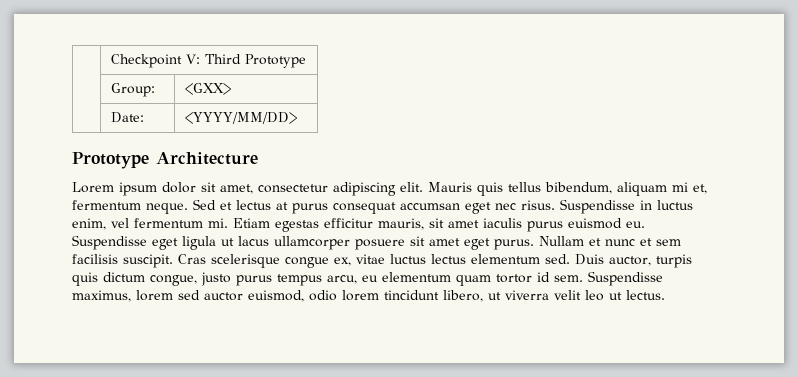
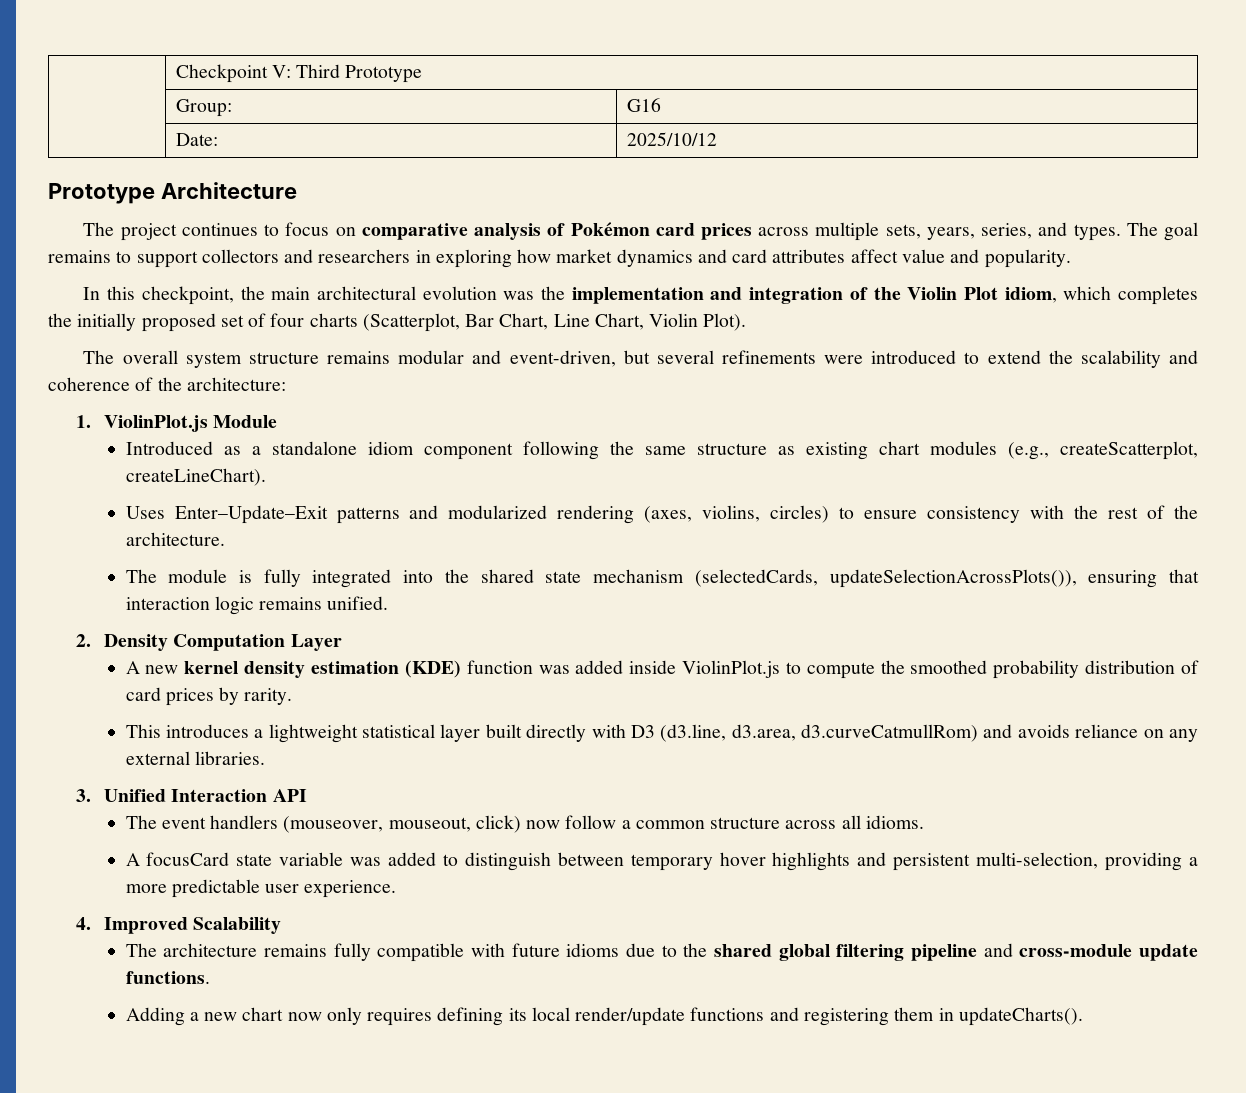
[184,83,231,95] <GXX> -> [626,98,661,112] G16
[184,112,297,124] <YYYY/MM/DD> -> [626,132,717,146] 2025/10/12
[72,182,707,196] [72,199,693,214] [72,218,645,232] [72,235,681,250] [72,254,692,268] [72,271,663,286] [72,290,665,302] Lorem ipsum dolor sit amet, consectetur adipiscing elit. Mauris quis tellus bibendum, aliquam mi et, fermentum neque. Sed et lectus at purus consequat accumsan eget nec risus. Suspendisse in luctus enim, vel fermentum mi. Etiam egestas efficitur mauris, sit amet iaculis purus euismod eu. Suspendisse eget ligula ut lacus ullamcorper posuere sit amet eget purus. Nullam et nunc et sem facilisis suscipit. Cras scelerisque congue ex, vitae luctus lectus elementum sed. Duis auctor, turpis quis dictum congue, justo purus tempus arcu, eu elementum quam tortor id sem. Suspendisse maximus, lorem sed auctor euismod, odio lorem tincidunt libero, ut viverra velit leo ut lectus. -> [83,222,1198,241] [48,249,1071,268] [83,286,1198,305] [48,313,747,332] [83,350,1198,368] [48,377,286,391] [76,415,278,432] [125,441,1199,460] [125,468,266,486] [125,505,1199,524] [125,532,225,546] [125,569,1199,588] [125,596,389,615] [76,634,342,651] [125,660,1199,679] [125,687,293,706] [125,724,1198,743] [125,751,265,765] [76,789,307,802] [125,815,925,833] [125,852,1199,871] [125,879,397,898] [76,917,282,934] [125,943,1199,962] [125,971,210,984] [125,1007,1083,1026] The project continues to focus on comparative analysis of Pokémon card prices across multiple sets, years, series, and types. The goal remains to support collectors and researchers in exploring how market dynamics and card attributes affect value and popularity. // In this checkpoint, the main architectural evolution was the implementation and integration of the Violin Plot idiom, which completes the initially proposed set of four charts (Scatterplot, Bar Chart, Line Chart, Violin Plot). // The overall system structure remains modular and event-driven, but several refinements were introduced to extend the scalability and coherence of the architecture: // 1. ViolinPlot.js Module // Introduced as a standalone idiom component following the same structure as existing chart modules (e.g., createScatterplot, createLineChart). // Uses Enter–Update–Exit patterns and modularized rendering (axes, violins, circles) to ensure consistency with the rest of the architecture. // The module is fully integrated into the shared state mechanism (selectedCards, updateSelectionAcrossPlots()), ensuring that interaction logic remains unified. // 2. Density Computation Layer // A new kernel density estimation (KDE) function was added inside ViolinPlot.js to compute the smoothed probability distribution of card prices by rarity. // This introduces a lightweight statistical layer built directly with D3 (d3.line, d3.area, d3.curveCatmullRom) and avoids reliance on any external libraries. // 3. Unified Interaction API // The event handlers (mouseover, mouseout, click) now follow a common structure across all idioms. // A focusCard state variable was added to distinguish between temporary hover highlights and persistent multi-selection, providing a more predictable user experience. // 4. Improved Scalability // The architecture remains fully compatible with future idioms due to the shared global filtering pipeline and cross-module update functions. // Adding a new chart now only requires defining its local render/update functions and registering them in updateCharts().

